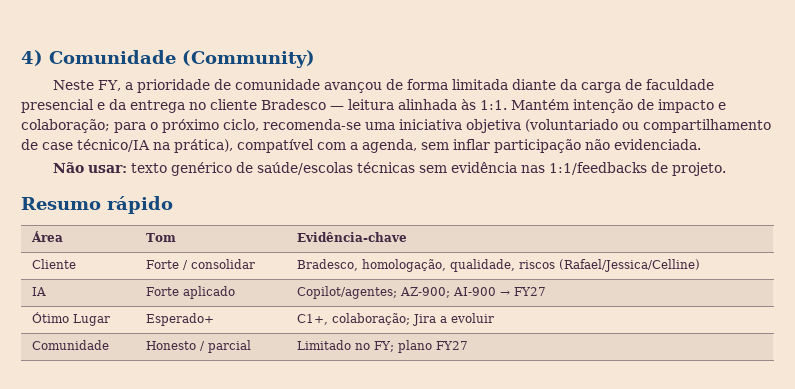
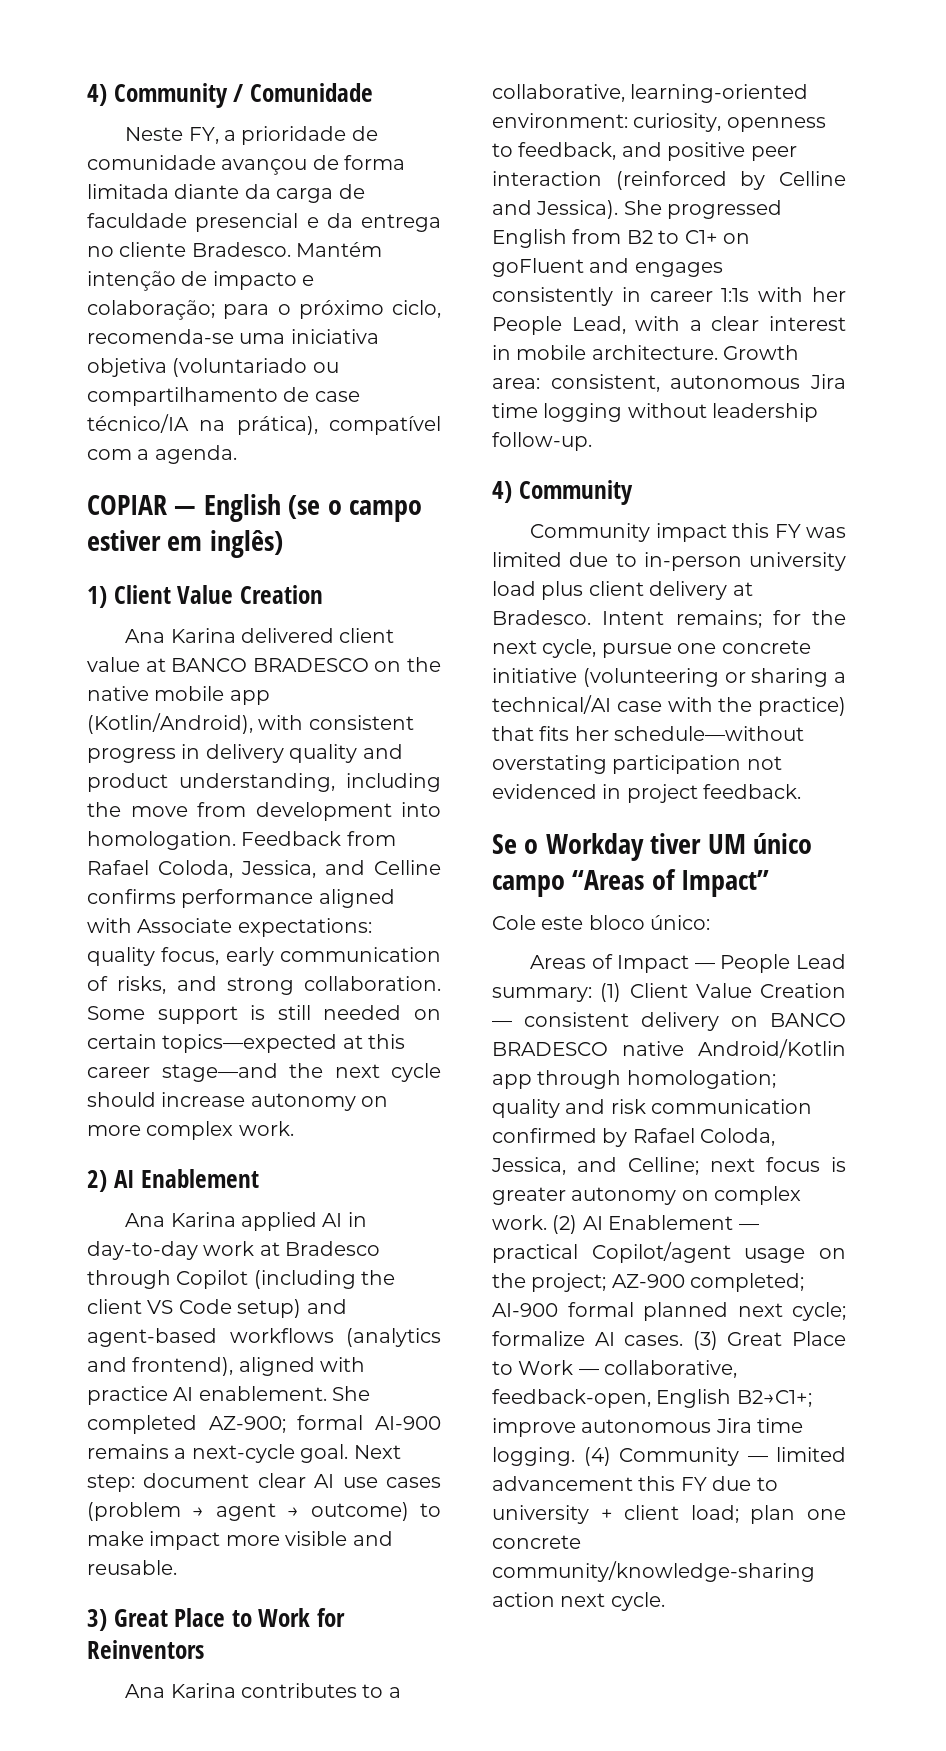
[21,50,315,68] 4) Comunidade (Community) -> [87,83,373,108] 4) Community / Comunidade
[261,99,507,110] Bradesco — leitura alinhada às 1:1. -> [191,242,291,257] Bradesco.
[362,139,701,153] [52,162,726,176] [21,196,173,214] [30,231,63,242] [145,233,176,242] [296,232,407,242] [31,259,76,269] [145,259,255,270] [296,259,700,272] [31,287,46,296] [145,286,235,299] [296,286,546,299] [31,312,110,326] [145,313,214,326] [296,313,494,326] [31,340,109,350] [145,340,251,353] [296,340,468,353] agenda, sem inflar participação não evidenciada. // Não usar: texto genérico de saúde/escolas técnicas sem evidência nas 1:1/feedbacks de projeto. // Resumo rápido // Área | Tom | Evidência-chave // Cliente | Forte / consolidar | Bradesco, homologação, qualidade, riscos (Rafael/Jessica/Celline) // IA | Forte aplicado | Copilot/agentes; AZ-900; AI-900 → FY27 // Ótimo Lugar | Esperado+ | C1+, colaboração; Jira a evoluir // Comunidade | Honesto / parcial | Limitado no FY; plano FY27 -> [154,445,237,464] [87,494,423,522] [87,530,283,558] [87,585,323,608] [125,628,395,643] [87,657,441,672] [87,686,270,705] [87,713,414,734] [87,744,403,763] [87,773,441,792] [87,802,441,821] [87,831,396,850] [87,860,441,878] [87,889,395,908] [87,918,372,937] [87,947,441,966] [87,976,441,995] [87,1005,441,1024] [87,1034,406,1053] [87,1063,441,1082] [87,1092,389,1111] [87,1121,294,1140] [87,1169,260,1192] [125,1212,367,1231] [87,1241,381,1260] [87,1270,396,1289] [87,1299,347,1318] [87,1328,441,1347] [87,1357,366,1376] [87,1386,371,1405] [87,1415,441,1434] [87,1444,401,1463] [87,1473,441,1492] [87,1502,441,1521] [87,1531,393,1550] [87,1560,177,1575] [87,1608,346,1631] [87,1640,204,1659] [125,1683,401,1698] [492,84,809,103] [492,113,826,132] [492,142,797,161] [492,171,846,190] [492,200,783,219] [492,229,750,248] [492,258,723,277] [492,287,846,306] [492,316,846,335] [492,345,800,360] [492,374,846,392] [492,403,819,422] [492,432,592,451] [492,480,633,505] [530,523,846,542] [492,552,846,571] [492,581,753,600] [492,610,846,628] [492,639,811,658] [492,668,846,687] [492,695,846,716] [492,726,805,741] [492,755,782,774] [492,784,802,803] [492,833,813,861] [492,869,770,897] [492,915,711,930] [530,954,846,973] [492,983,846,1002] [492,1012,846,1031] [492,1039,846,1058] [492,1070,776,1089] [492,1099,813,1118] [492,1128,776,1147] [491,1157,846,1175] [492,1186,802,1205] [492,1215,759,1234] [492,1242,846,1263] [492,1273,805,1292] [492,1302,846,1321] [492,1331,846,1350] [492,1360,738,1378] [492,1389,812,1408] [492,1418,804,1437] [492,1447,846,1466] [492,1476,778,1491] [492,1505,846,1524] [492,1535,581,1549] [492,1561,815,1582] [492,1592,665,1611] agenda. // COPIAR — English (se o campo estiver em inglês) // 1) Client Value Creation // Ana Karina delivered client value at BANCO BRADESCO on the native mobile app (Kotlin/Android), with consistent progress in delivery quality and product understanding, including the move from development into homologation. Feedback from Rafael Coloda, Jessica, and Celline confirms performance aligned with Associate expectations: quality focus, early communication of risks, and strong collaboration. Some support is still needed on certain topics—expected at this career stage—and the next cycle should increase autonomy on more complex work. // 2) AI Enablement // Ana Karina applied AI in day-to-day work at Bradesco through Copilot (including the client VS Code setup) and agent-based workflows (analytics and frontend), aligned with practice AI enablement. She completed AZ-900; formal AI-900 remains a next-cycle goal. Next step: document clear AI use cases (problem → agent → outcome) to make impact more visible and reusable. // 3) Great Place to Work for Reinventors // Ana Karina contributes to a collaborative, learning-oriented environment: curiosity, openness to feedback, and positive peer interaction (reinforced by Celline and Jessica). She progressed English from B2 to C1+ on goFluent and engages consistently in career 1:1s with her People Lead, with a clear interest in mobile architecture. Growth area: consistent, autonomous Jira time logging without leadership follow-up. // 4) Community // Community impact this FY was limited due to in-person university load plus client delivery at Bradesco. Intent remains; for the next cycle, pursue one concrete initiative (volunteering or sharing a technical/AI case with the practice) that fits her schedule—without overstating participation not evidenced in project feedback. // Se o Workday tiver UM único campo “Areas of Impact” // Cole este bloco único: // Areas of Impact — People Lead summary: (1) Client Value Creation — consistent delivery on BANCO BRADESCO native Android/Kotlin app through homologation; quality and risk communication confirmed by Rafael Coloda, Jessica, and Celline; next focus is greater autonomy on complex work. (2) AI Enablement — practical Copilot/agent usage on the project; AZ-900 completed; AI-900 formal planned next cycle; formalize AI cases. (3) Great Place to Work — collaborative, feedback-open, English B2→C1+; improve autonomous Jira time logging. (4) Community — limited advancement this FY due to university + client load; plan one concrete community/knowledge-sharing action next cycle.

